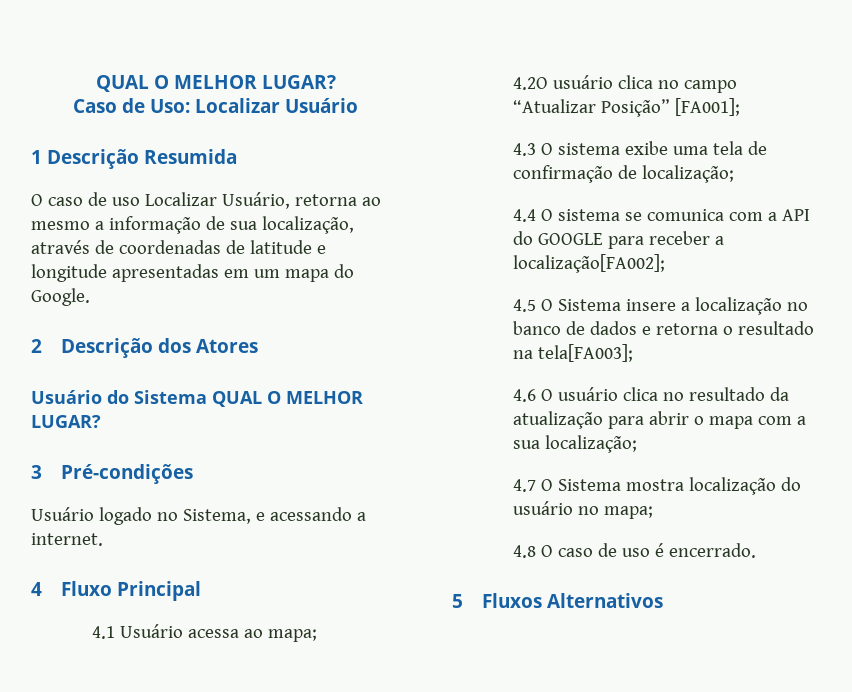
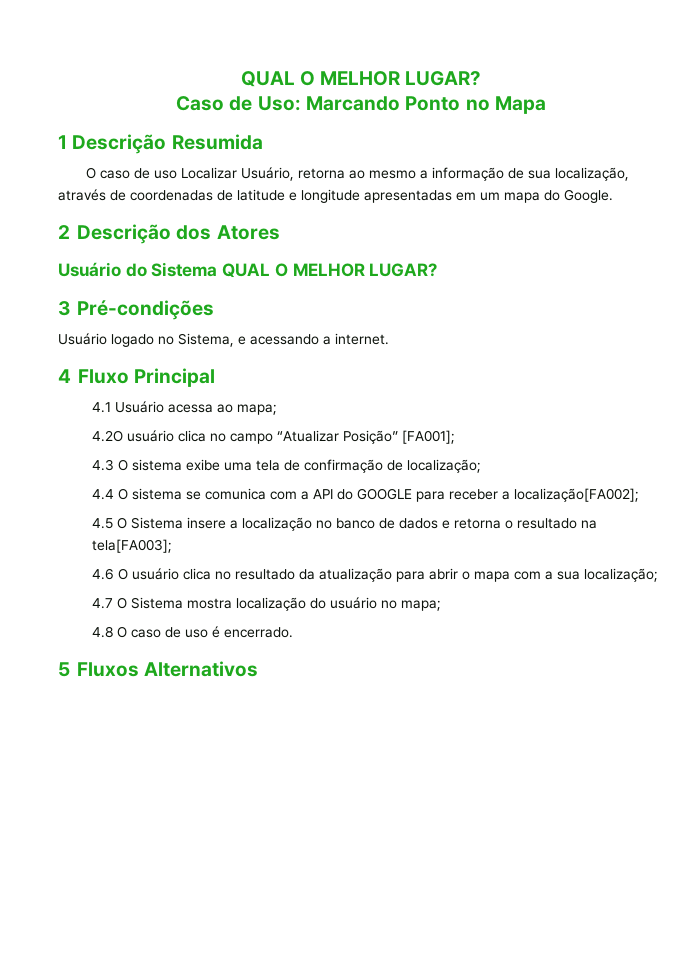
[195,98,358,113] Localizar Usuário -> [305,96,546,114] Marcando Ponto no Mapa

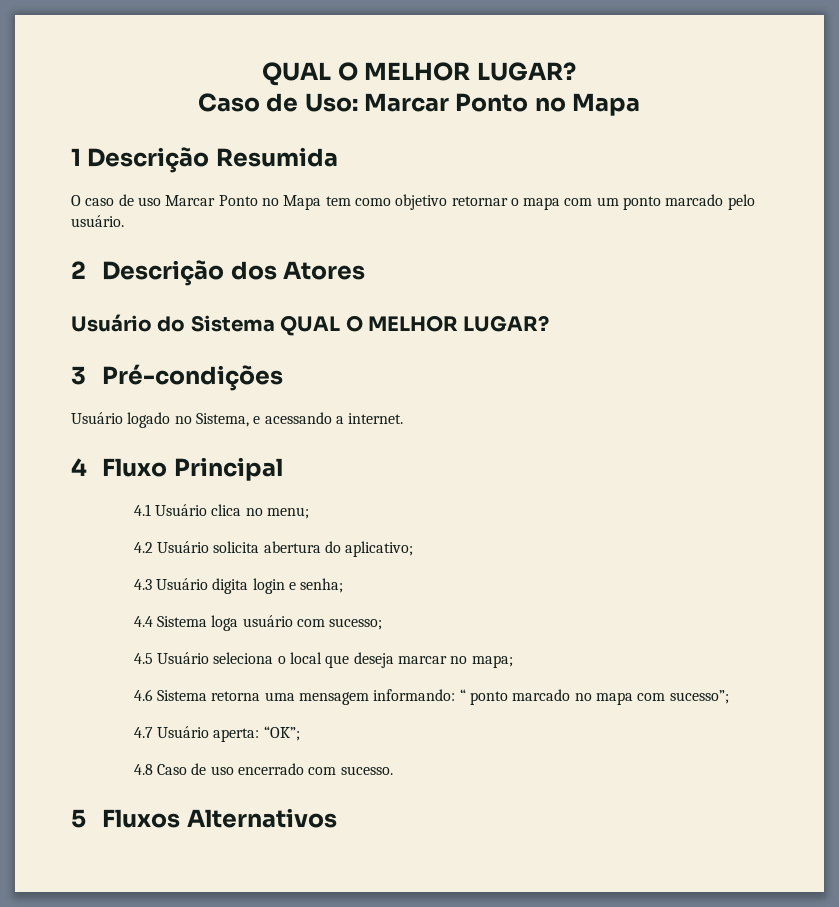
[305,96,400,111] Marcando -> [364,93,449,112] Marcar
[180,167,629,181] [58,189,613,203] Localizar Usuário, retorna ao mesmo a informação de sua localização, através de coordenadas de latitude e longitude apresentadas em um mapa do Google. -> [165,194,755,210] [71,215,124,227] Marcar Ponto no Mapa tem como objetivo retornar o mapa com um ponto marcado pelo usuário.
[168,404,278,415] [92,430,456,444] [92,459,482,473] [92,488,640,502] [92,517,598,531] [92,539,173,553] [92,568,659,582] [92,597,442,611] [92,626,294,638] acessa ao mapa; // 4.2O usuário clica no campo “Atualizar Posição” [FA001]; // 4.3 O sistema exibe uma tela de confirmação de localização; // 4.4 O sistema se comunica com a API do GOOGLE para receber a localização[FA002]; // 4.5 O Sistema insere a localização no banco de dados e retorna o resultado na tela[FA003]; // 4.6 O usuário clica no resultado da atualização para abrir o mapa com a sua localização; // 4.7 O Sistema mostra localização do usuário no mapa; // 4.8 O caso de uso é encerrado. -> [211,504,310,519] [133,541,414,557] [133,578,344,594] [133,615,383,631] [133,652,513,668] [133,689,729,705] [133,726,300,742] [133,763,393,775] clica no menu; // 4.2 Usuário solicita abertura do aplicativo; // 4.3 Usuário digita login e senha; // 4.4 Sistema loga usuário com sucesso; // 4.5 Usuário seleciona o local que deseja marcar no mapa; // 4.6 Sistema retorna uma mensagem informando: “ ponto marcado no mapa com sucesso”; // 4.7 Usuário aperta: “OK”; // 4.8 Caso de uso encerrado com sucesso.

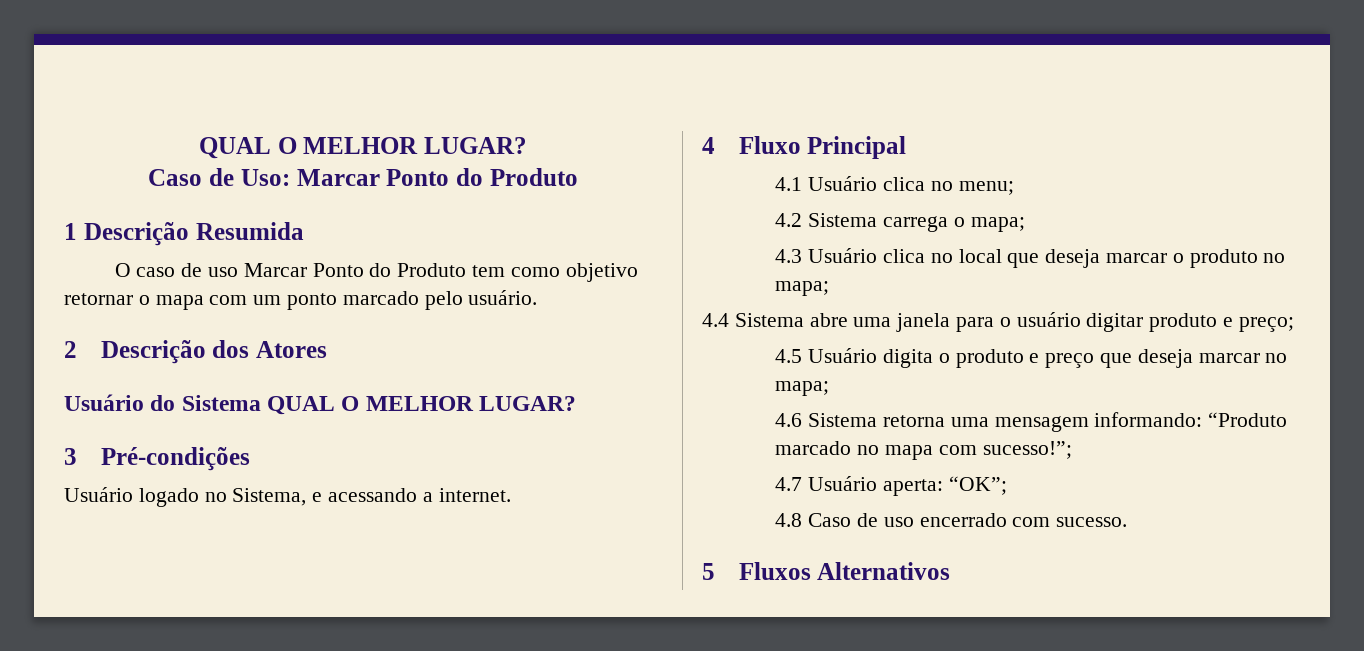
[534,93,641,116] no Mapa -> [456,168,578,186] do Produto
[261,195,322,210] no Mapa -> [369,263,467,277] do Produto
[157,541,414,557] [133,578,344,594] [133,615,383,631] [133,652,323,664] Usuário solicita abertura do aplicativo; // 4.3 Usuário digita login e senha; // 4.4 Sistema loga usuário com sucesso; // 4.5 Usuário seleciona o local -> [808,213,1025,232] [775,248,1286,268] [775,281,830,296] [702,312,1294,332] [775,348,1095,368] Sistema carrega o mapa; // 4.3 Usuário clica no local que deseja marcar o produto no mapa; // 4.4 Sistema abre uma janela para o usuário digitar produto e preço; // 4.5 Usuário digita o produto e preço
[459,689,509,705] “ ponto -> [1208,412,1288,427] “Produto
[669,690,729,704] sucesso”; -> [982,441,1072,459] sucesso!”;

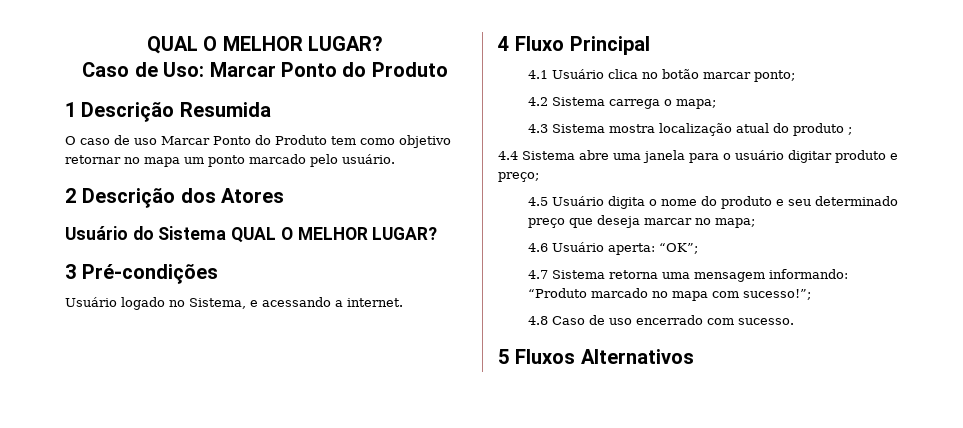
[138,295,248,310] o mapa com -> [124,157,180,167] no mapa
[958,181,1014,195] menu; -> [661,69,795,82] botão marcar ponto;
[808,248,1286,268] [775,281,830,296] Usuário clica no local que deseja marcar o produto no mapa; -> [551,123,852,136] Sistema mostra localização atual do produto ;
[955,349,1040,368] produto e -> [660,196,898,209] nome do produto e seu determinado
(803, 420) none -> [551,242,698,255] [527,270,548,279] Usuário aperta: “OK”; // 4.7
[775,476,1007,496] // 4.7 Usuário aperta: “OK”; -> (811, 294) none

